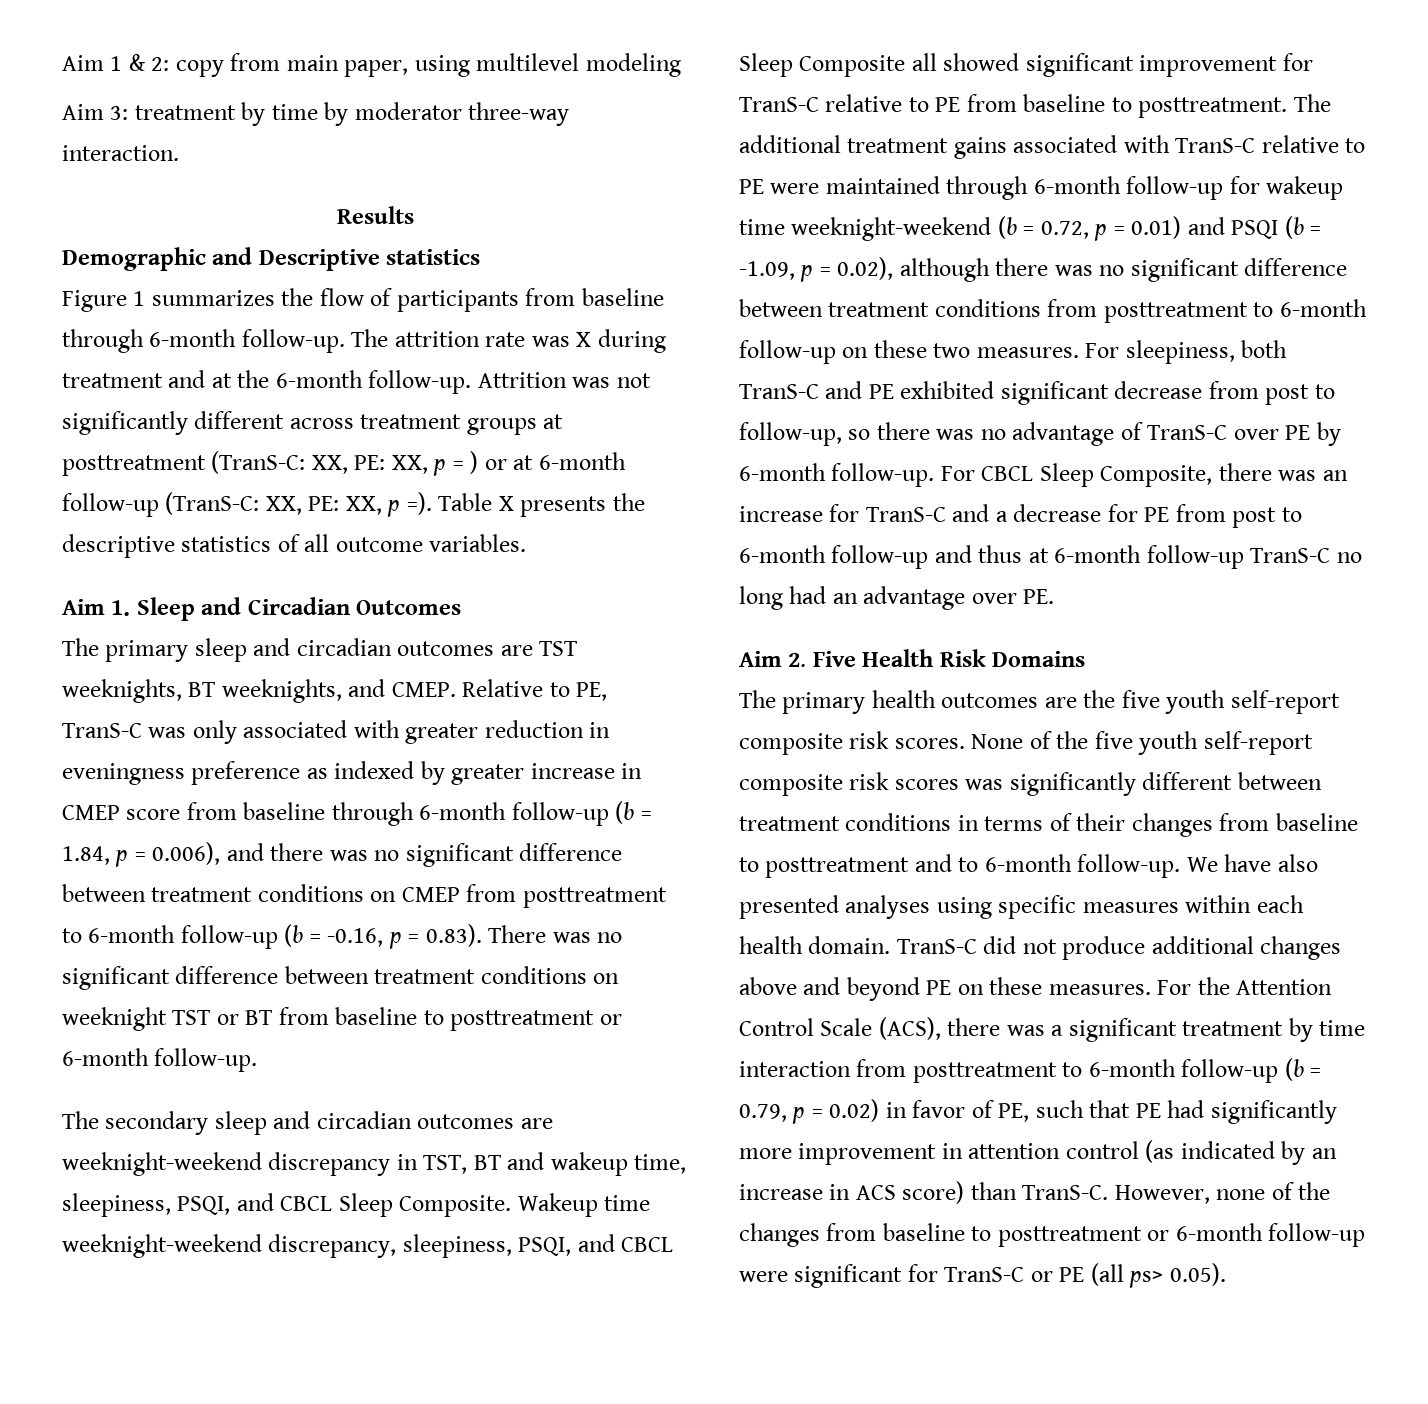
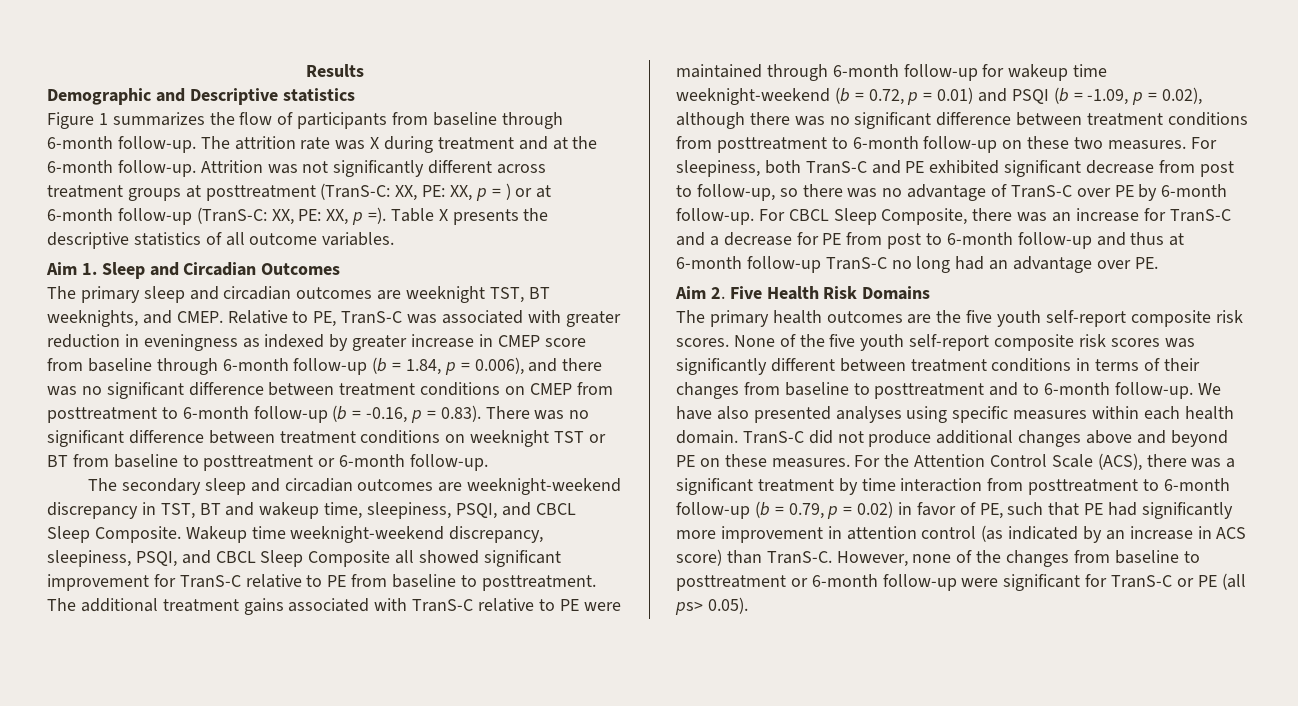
[62,53,681,77] [62,102,570,126] [62,145,179,161] Aim 1 & 2: copy from main paper, using multilevel modeling // Aim 3: treatment by time by moderator three-way interaction. // -> (305, 70) none
[539,641,578,656] [62,679,182,703] TST weeknights, -> [406,286,524,303] weeknight TST,
[192,720,237,744] only -> (438, 319) none
[191,761,301,785] preference -> (238, 342) none

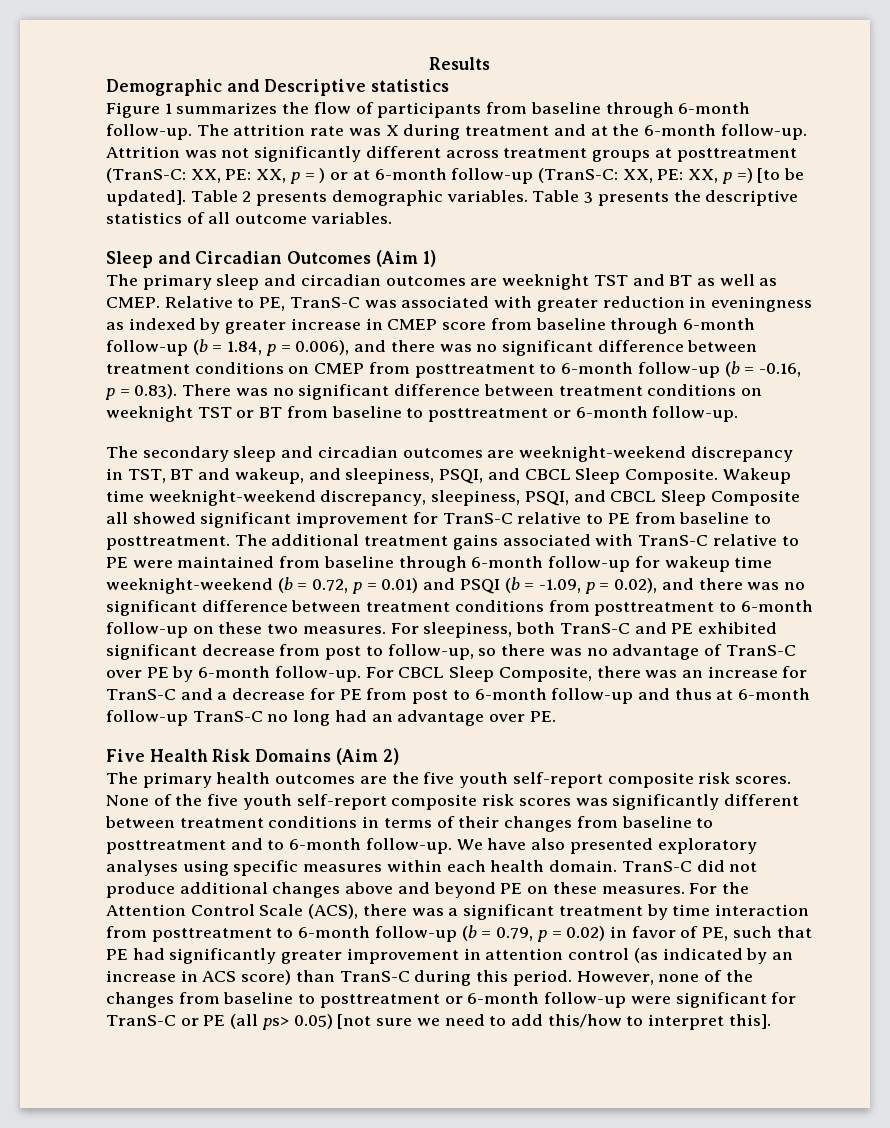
[368,207,448,224] =). Table X -> [736,168,805,183] [106,190,594,206] =) [to be updated]. Table 2 presents demographic variables. Table 3
[46,262,97,275] Aim 1. -> (392, 218) none
(341, 269) none -> [375,250,436,267] (Aim 1)
[489,287,550,303] [47,310,172,327] TST, BT weeknights, and -> [593,274,778,286] TST and BT as well as
[259,502,363,519] wakeup time, -> [234,468,341,484] wakeup, and
(762, 71) none -> [279,556,394,568] from baseline
[676,112,745,129] although -> [661,578,694,590] and
[675,286,725,299] Aim 2. -> (556, 716) none
(931, 293) none -> [335,748,399,765] (Aim 2)
(831, 414) none -> [657,838,757,854] exploratory
[676,530,716,539] more -> [281,950,343,964] greater
[766,551,832,564] TranS-C. -> [339,970,572,986] TranS-C during this period.
[707,597,748,614] 0.05). -> [293,1014,771,1030] 0.05) [not sure we need to add this/how to interpret this].

